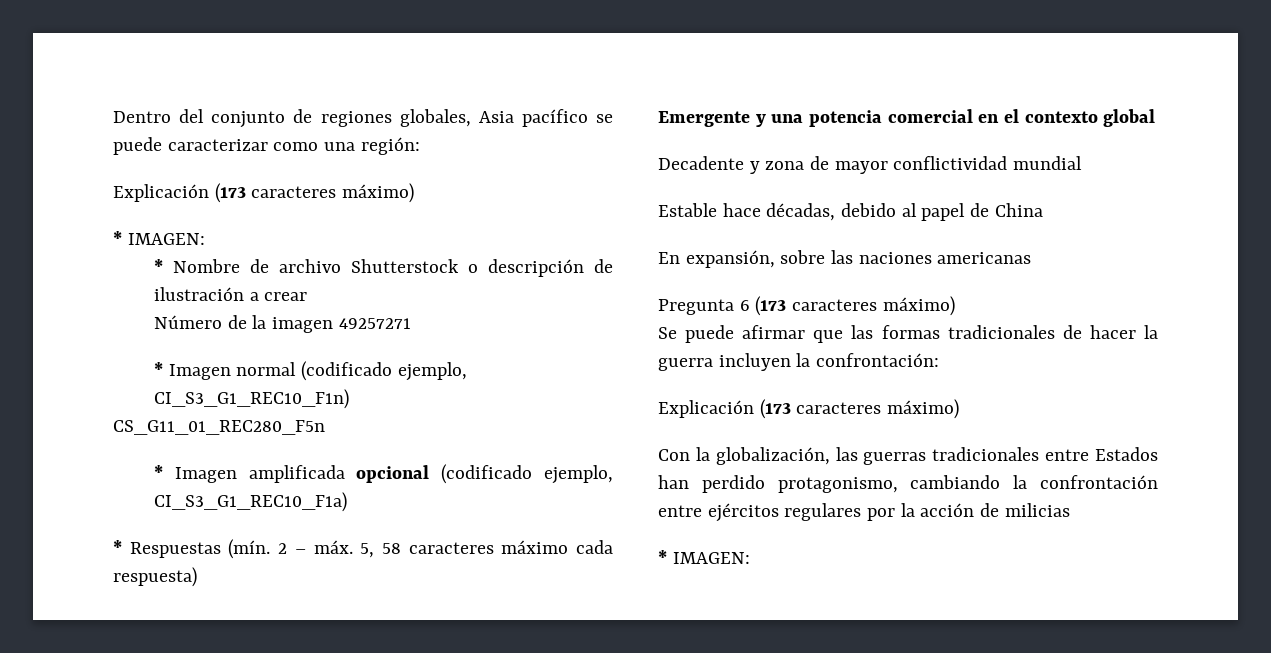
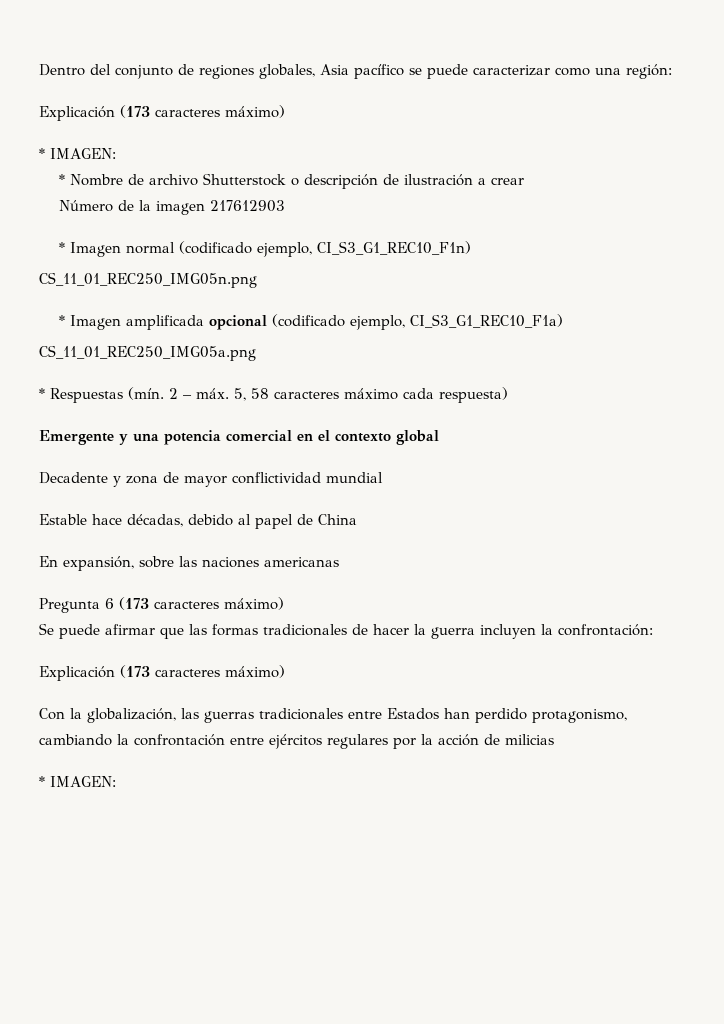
[338,318,411,329] 49257271 -> [210,200,286,212] 217612903
[113,420,325,435] CS_G11_01_REC280_F5n -> [39,272,257,288] CS_11_01_REC250_IMG05n.png
(347, 502) none -> [39,345,256,361] // CS_11_01_REC250_IMG05a.png

